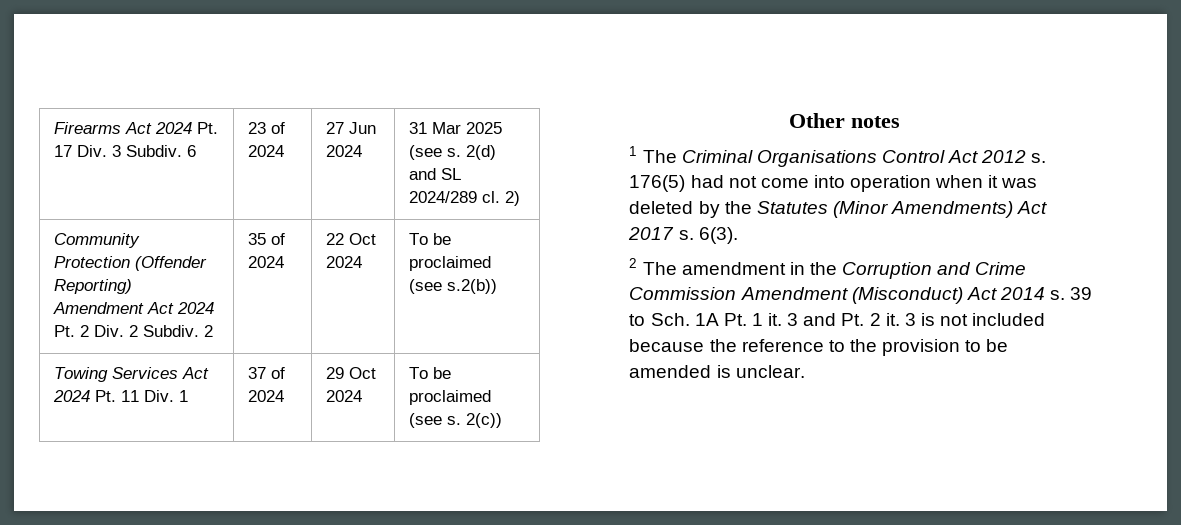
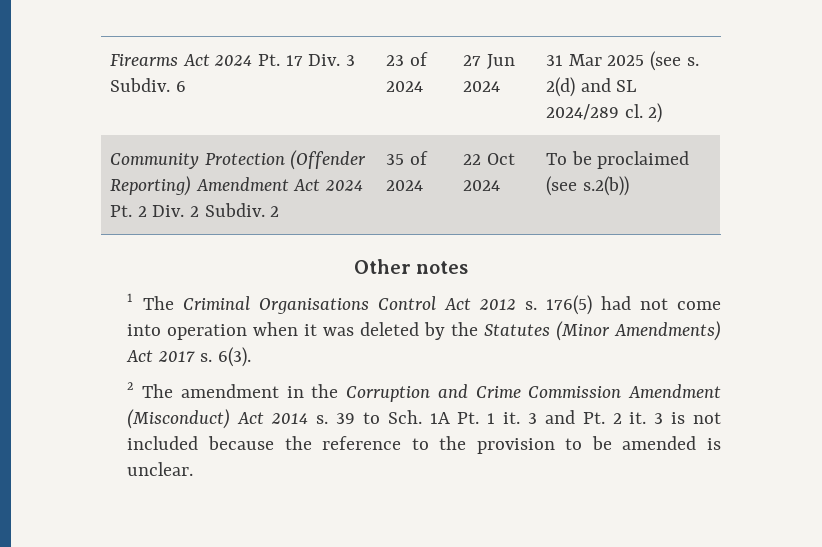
[54,367,210,382] [53,390,189,402] [248,367,286,379] [248,390,285,402] [326,367,377,379] [326,390,363,402] [409,367,452,379] [409,390,492,405] [409,413,503,428] // Towing Services Act 2024 Pt. 11 Div. 1 | 37 of 2024 | 29 Oct 2024 | To be proclaimed (see s. 2(c)) -> (629, 186) none

